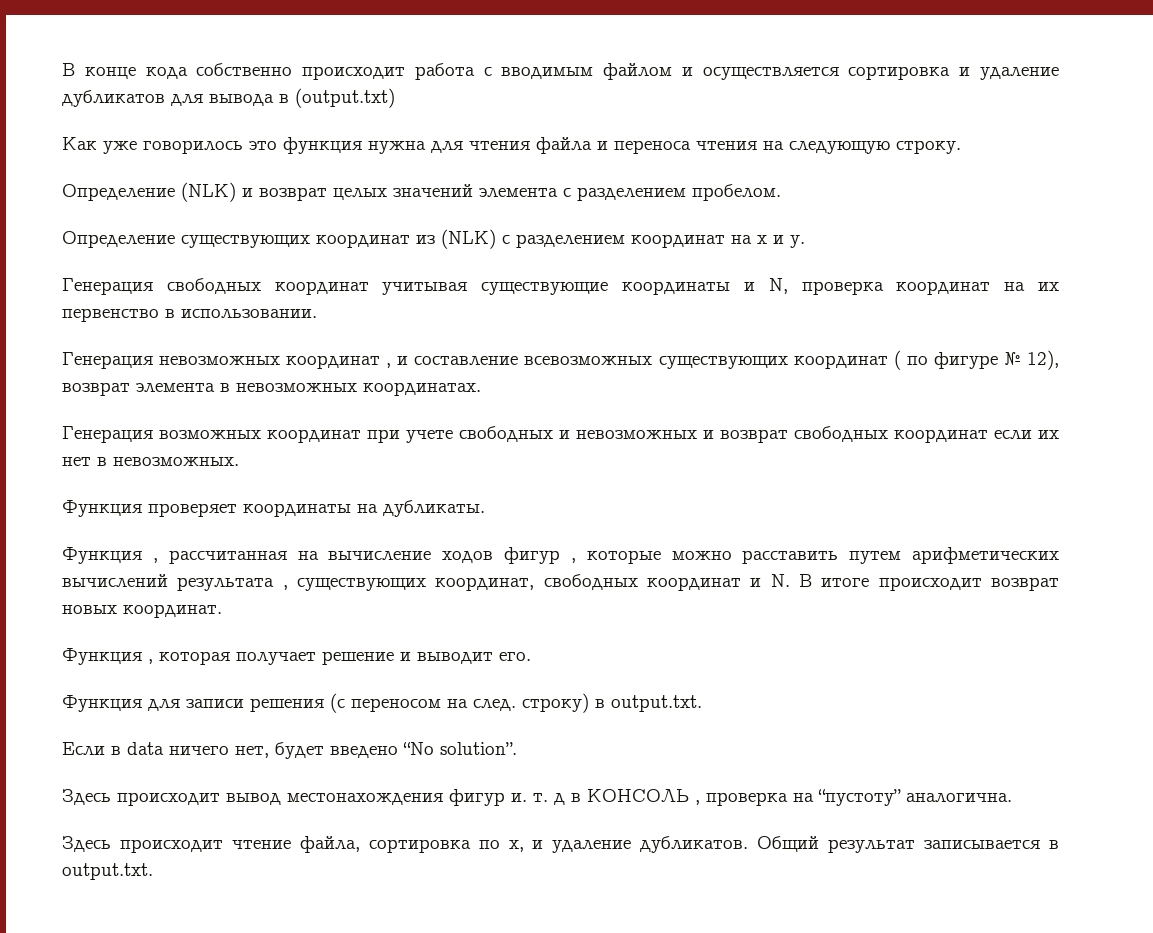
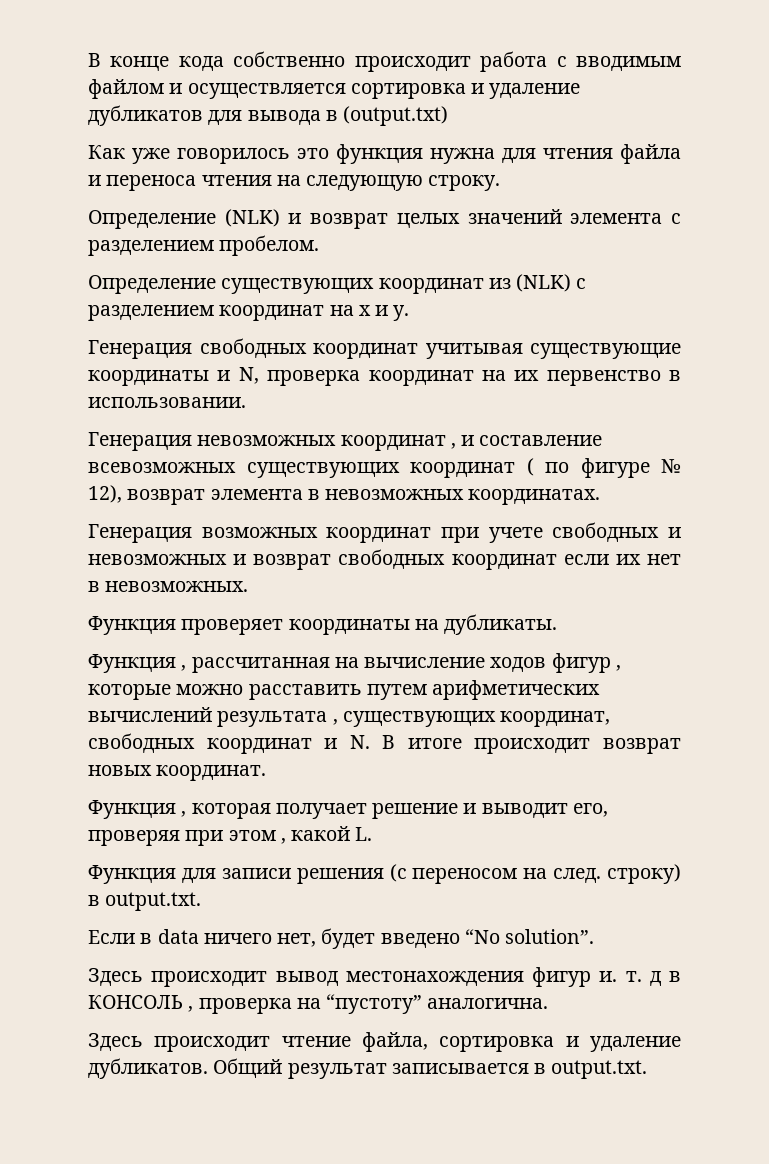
[499,652,531,661] его. -> [572,803,608,817] [88,826,373,846] его, проверяя при этом , какой L.
[478,840,524,852] по x, -> (555, 1044) none

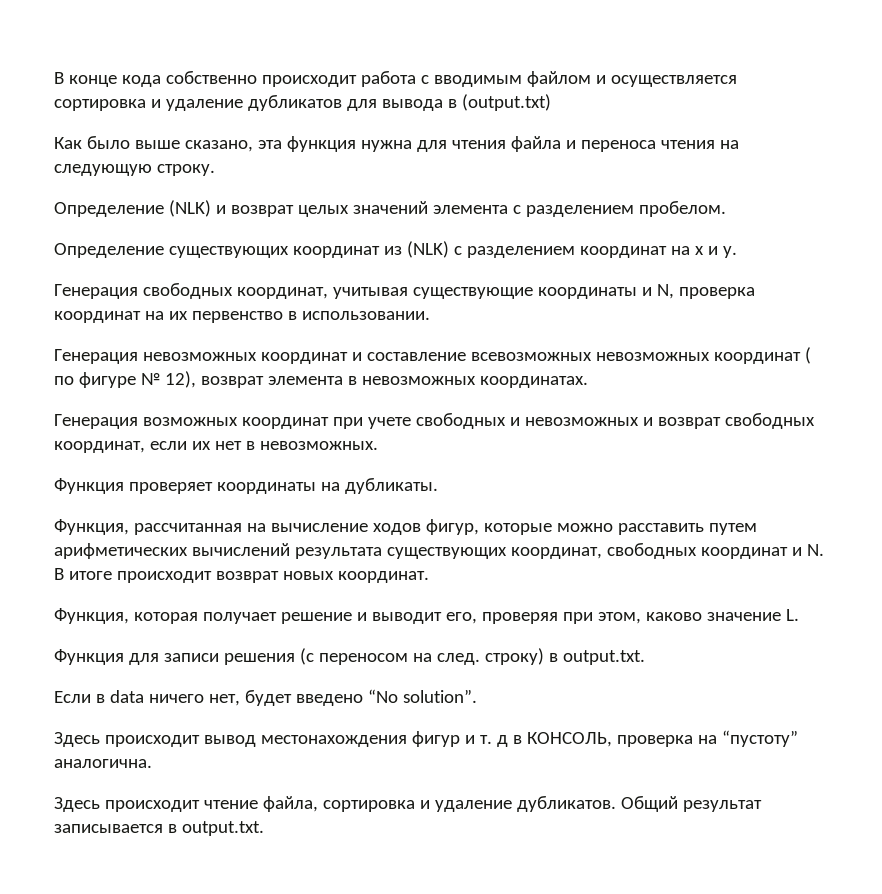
[132,148,329,164] уже говорилось это -> [86,136,282,152] было выше сказано, эта
[313,343,418,359] координат -> [236,287,328,299] координат,
[450,443,456,449] , -> (348, 358) none
[246,462,400,478] существующих -> [595,352,710,361] невозможных
[451,554,557,570] координат -> [54,441,145,453] координат,
[88,654,187,673] Функция , -> [54,519,129,535] Функция,
[551,653,621,673] фигур , -> [425,519,479,535] фигур,
[332,719,338,725] , -> (382, 553) none
[88,800,187,819] Функция , -> [54,608,129,624] Функция,
[228,826,351,844] этом , какой -> [597,612,781,624] этом, каково значение
[599,971,618,982] и. -> [464,735,475,744] и
[88,995,194,1012] КОНСОЛЬ , -> [526,732,612,747] КОНСОЛЬ,

